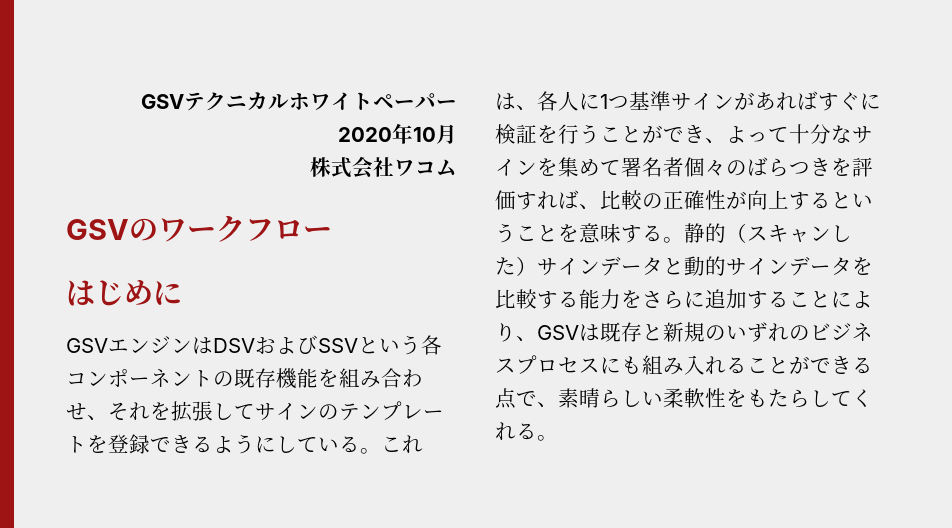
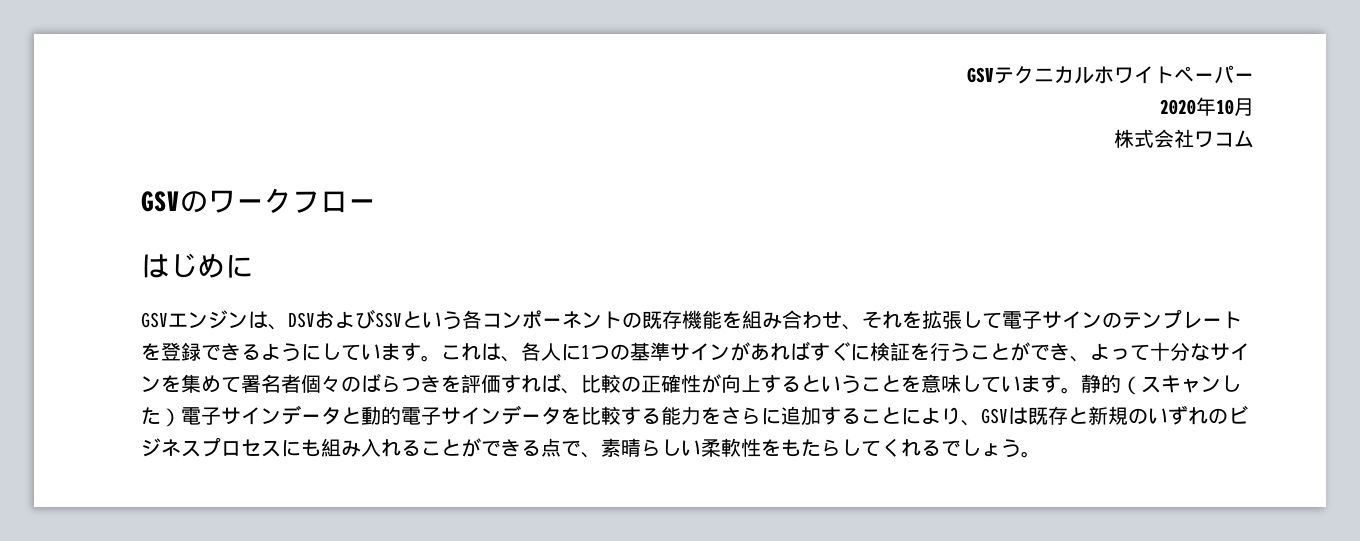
(213, 345) none -> [268,324,288,330] 、
(255, 411) none -> [1002,311,1042,329] 電子
[339,436,360,453] る -> [381,343,421,361] ます
(629, 102) none -> [610,344,630,360] の
[621,225,663,243] する -> [961,375,1061,393] しています
(537, 266) none -> [181,407,221,425] 電子
(726, 266) none -> [401,407,441,425] 電子
(537, 431) none -> [941,439,1021,458] でしょう

